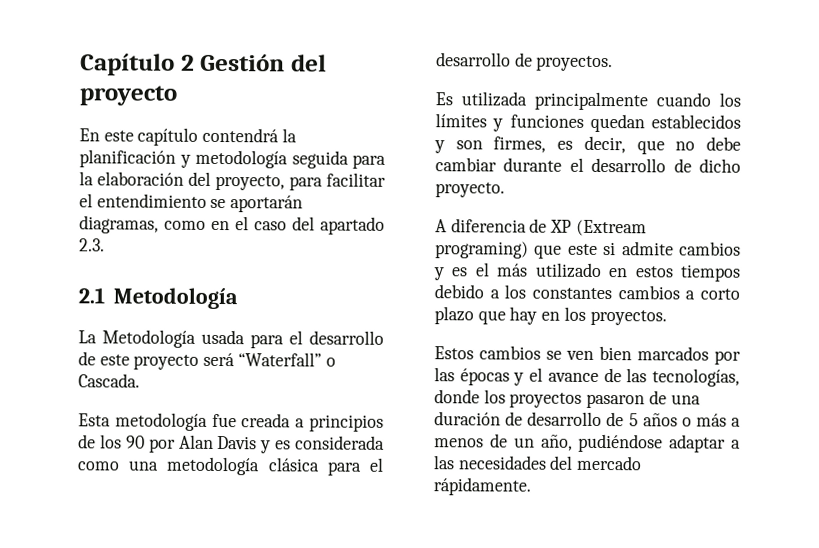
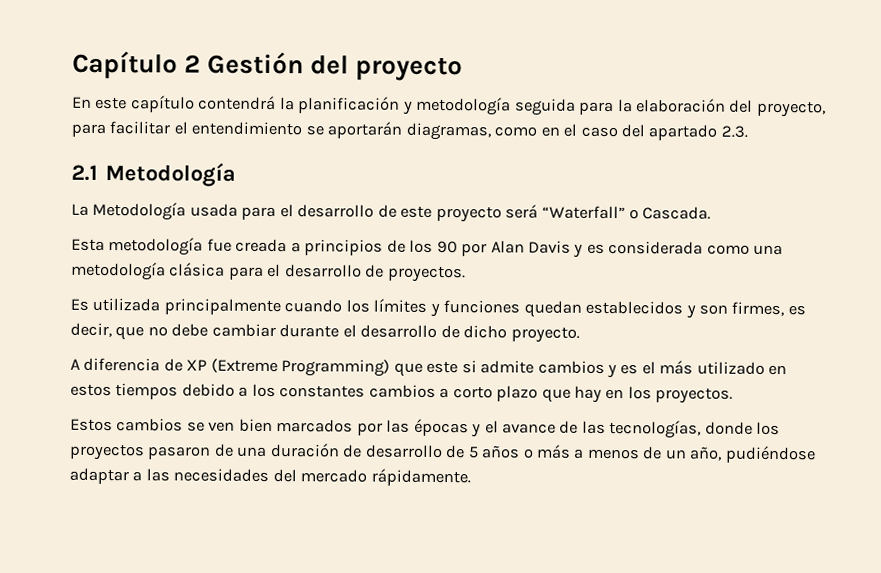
[575,219,647,237] [435,241,529,259] (Extream programing) -> [210,358,391,377] (Extreme Programming)

